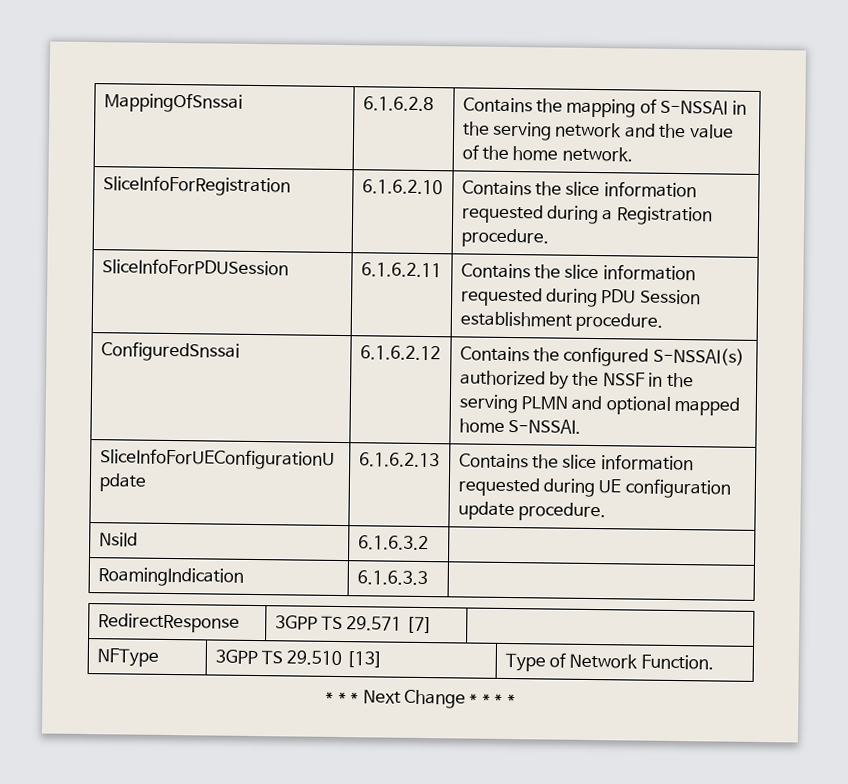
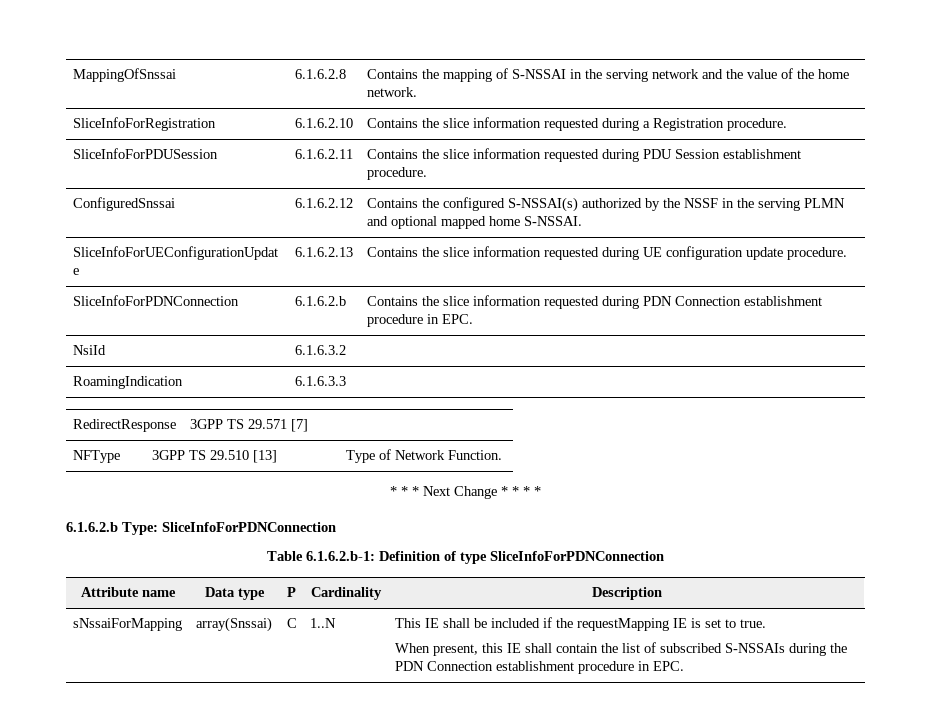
(606, 512) none -> [72,295,239,306] [294,296,346,306] [366,295,822,309] [366,314,473,327] // SliceInfoForPDNConnection | 6.1.6.2.b | Contains the slice information requested during PDN Connection establishment procedure in EPC.
(516, 699) none -> [66,522,336,535] [267,551,664,564] [81,587,176,597] [205,587,265,600] [287,587,296,597] [311,587,382,600] [591,587,662,600] [72,618,182,631] [195,617,272,632] [286,618,297,628] [309,618,336,628] [394,617,766,631] [394,642,847,656] [394,661,684,674] // 6.1.6.2.b Type: SliceInfoForPDNConnection // Table 6.1.6.2.b-1: Definition of type SliceInfoForPDNConnection // Attribute name | Data type | P | Cardinality | Description // sNssaiForMapping | array(Snssai) | C | 1..N | This IE shall be included if the requestMapping IE is set to true. // When present, this IE shall contain the list of subscribed S-NSSAIs during the PDN Connection establishment procedure in EPC.

